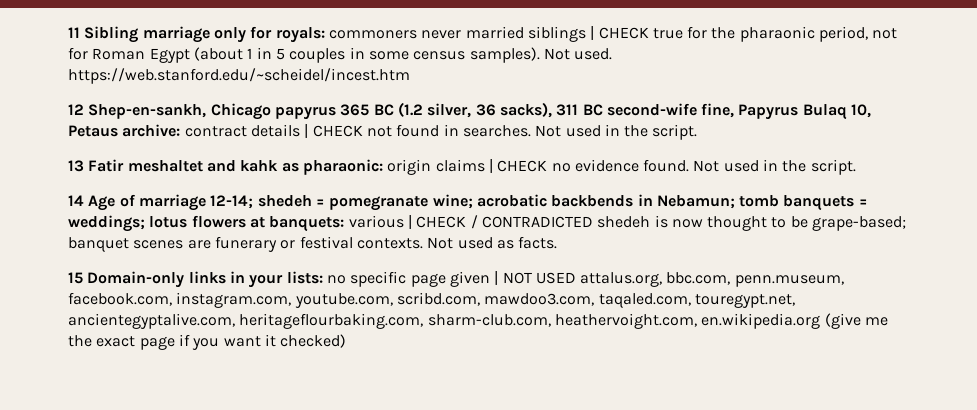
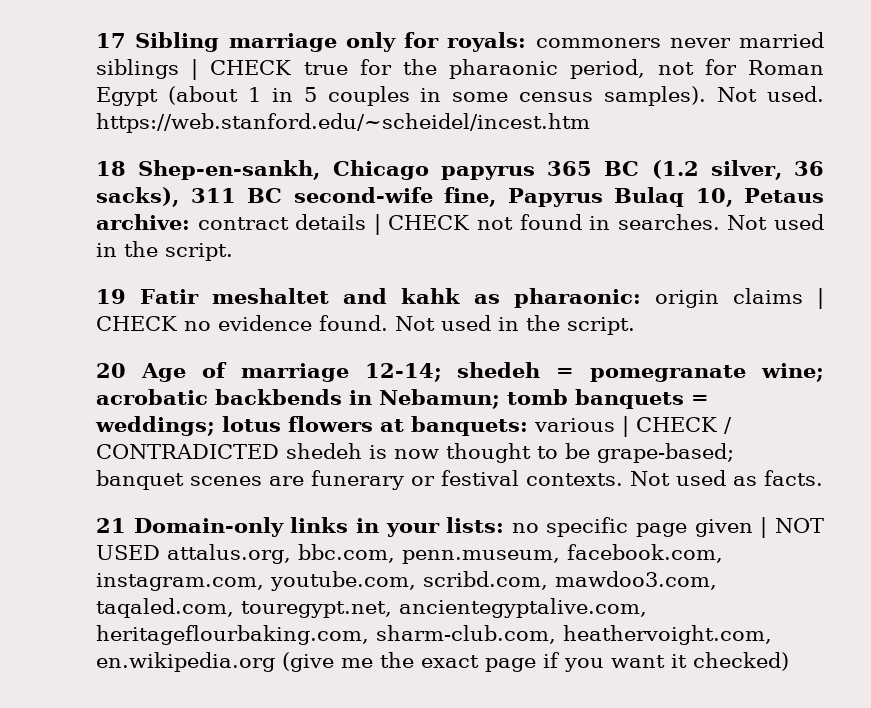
[68,27,80,38] 11 -> [96,33,126,48] 17
[68,104,84,115] 12 -> [96,161,126,176] 18
[68,160,84,172] 13 -> [96,289,126,304] 19
[68,195,84,206] 14 -> [96,363,126,378] 20
[68,272,83,284] 15 -> [96,518,126,533] 21

